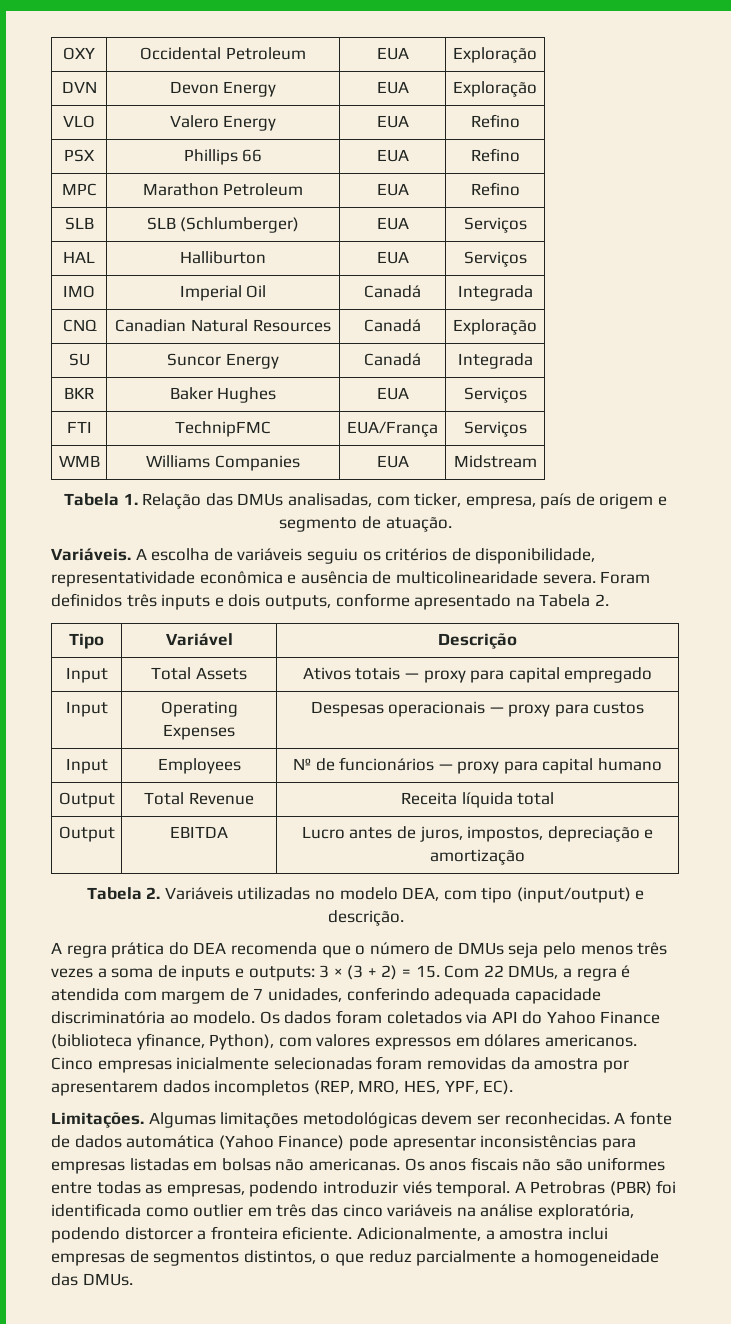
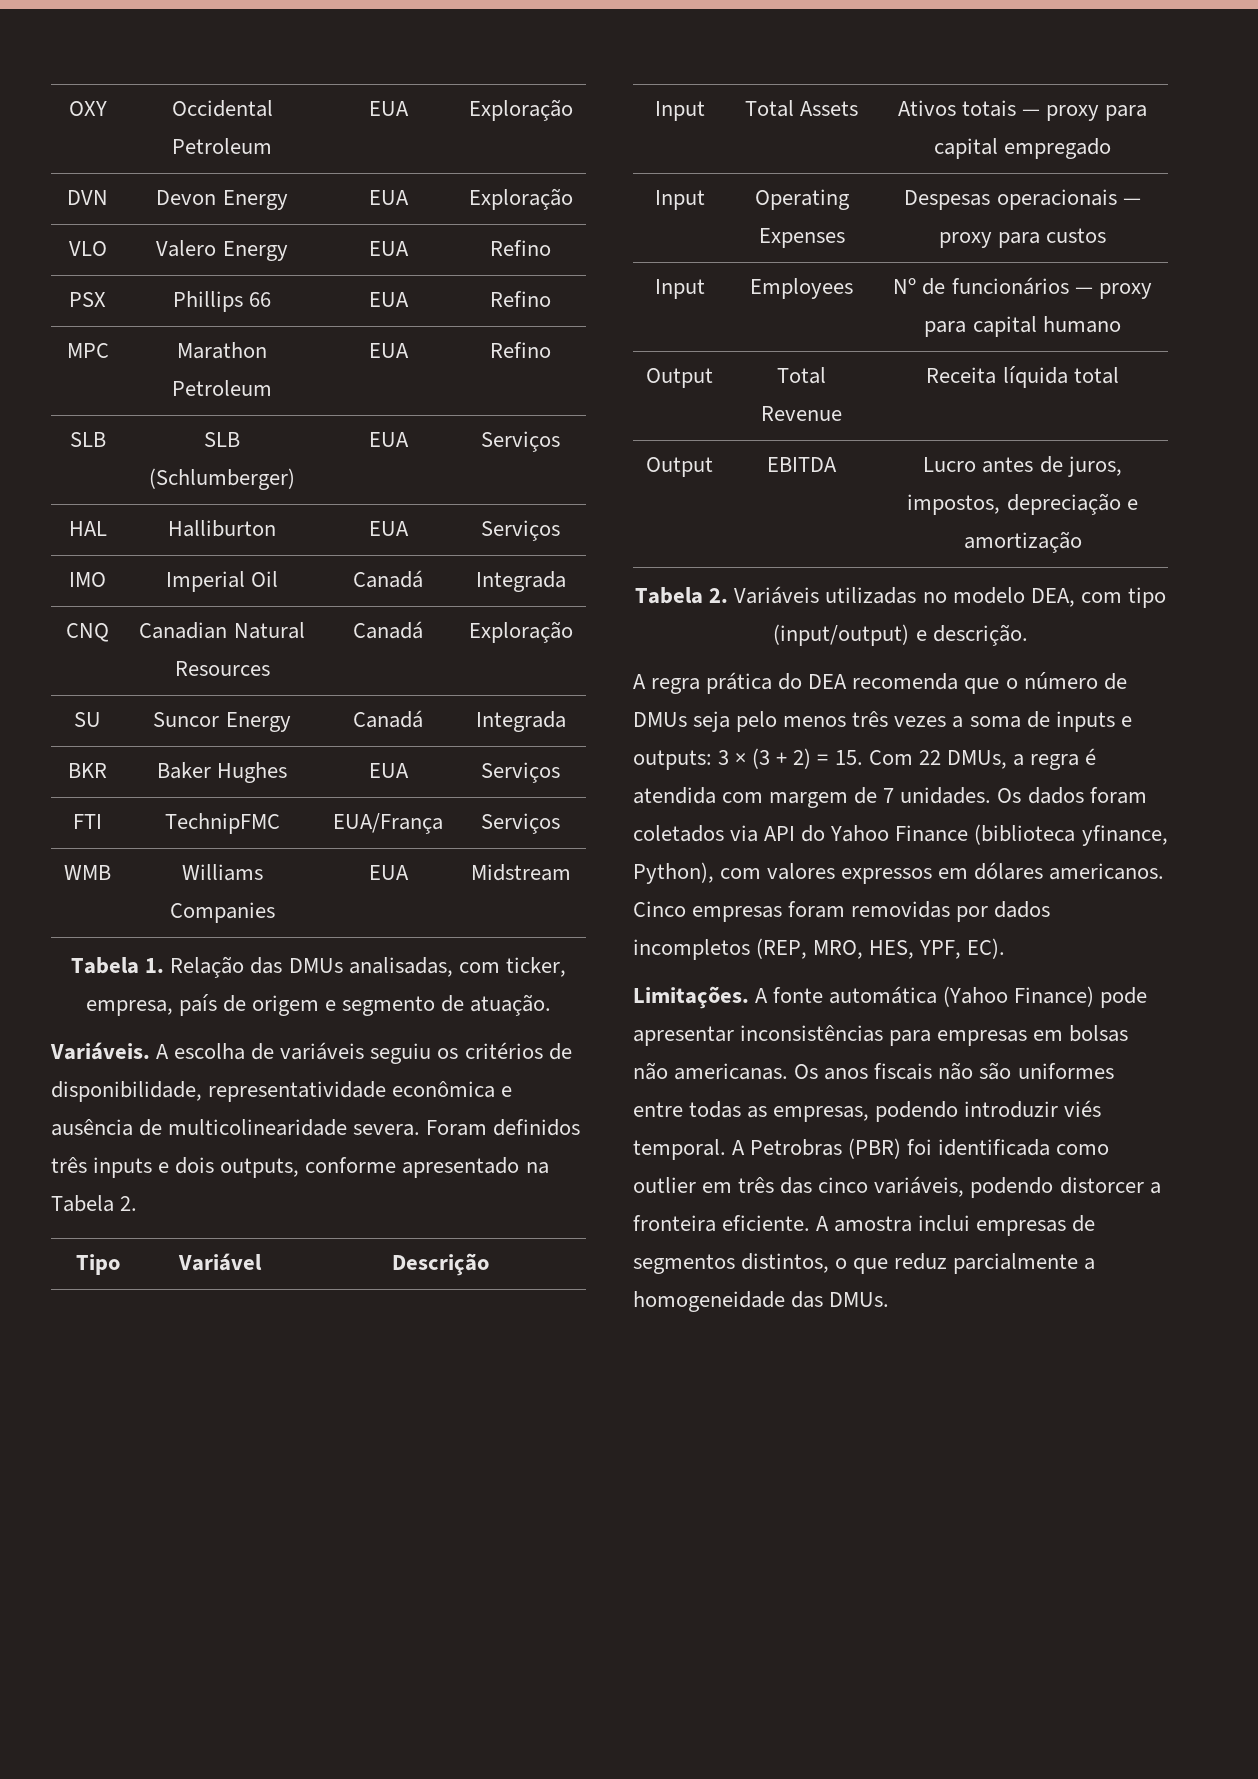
[267,987,601,1004] [51,1011,256,1024] unidades, conferindo adequada capacidade discriminatória ao modelo. -> [900,787,992,804] unidades.
[176,1056,629,1073] [51,1081,158,1096] inicialmente selecionadas foram removidas da amostra por apresentarem -> [788,901,989,922] foram removidas por
[148,1111,672,1128] [51,1135,122,1148] Algumas limitações metodológicas devem ser reconhecidas. A fonte de dados -> [755,987,824,1003] A fonte
[129,1158,189,1171] listadas -> (1028, 1038) none
[387,1204,634,1220] variáveis na análise exploratória, -> [874,1176,965,1197] variáveis,
[356,1227,495,1241] Adicionalmente, a -> [816,1216,830,1231] A

